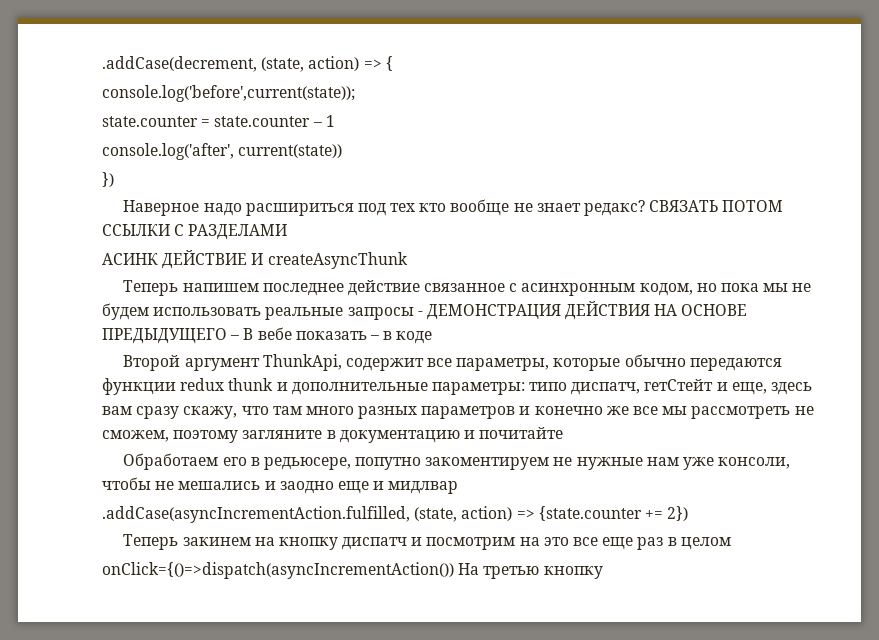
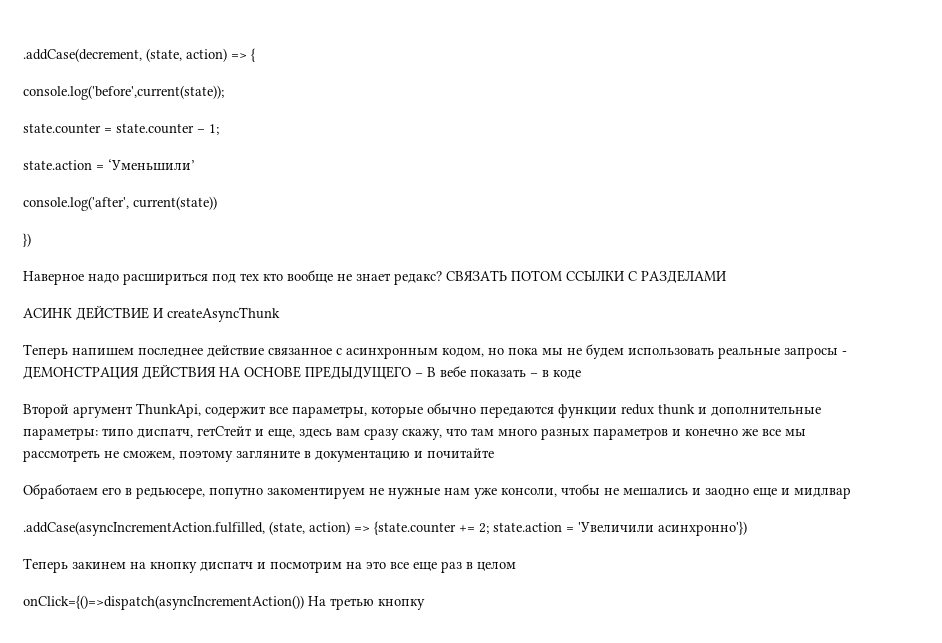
[325,115,335,127] 1 -> [209,124,219,135] [23,159,195,171] 1; // state.action = ‘Уменьшили’
[667,506,689,521] 2}) -> [479,521,747,536] 2; state.action = 'Увеличили асинхронно'})

